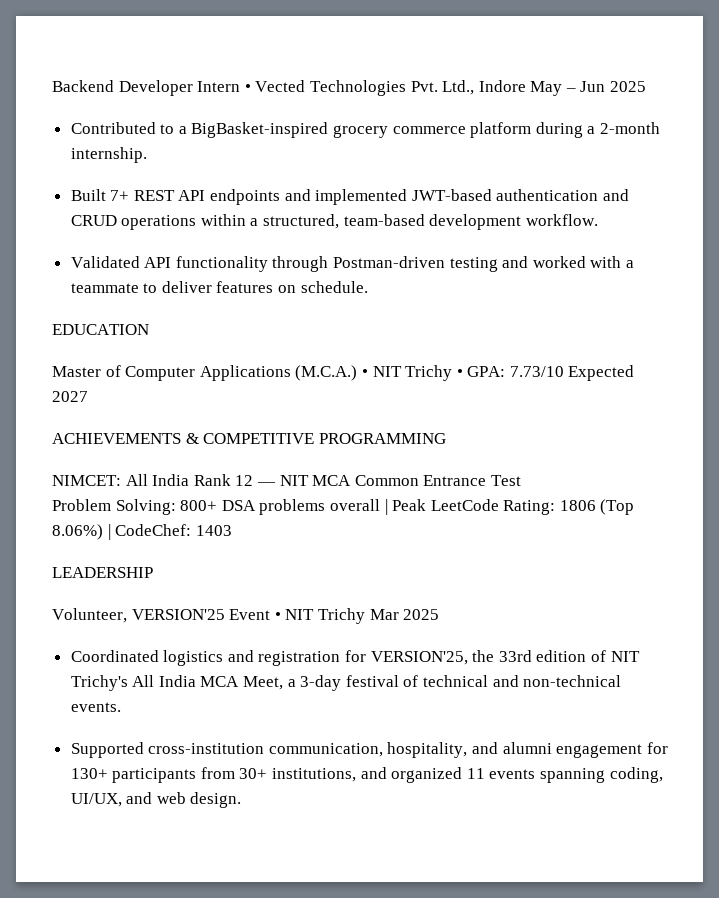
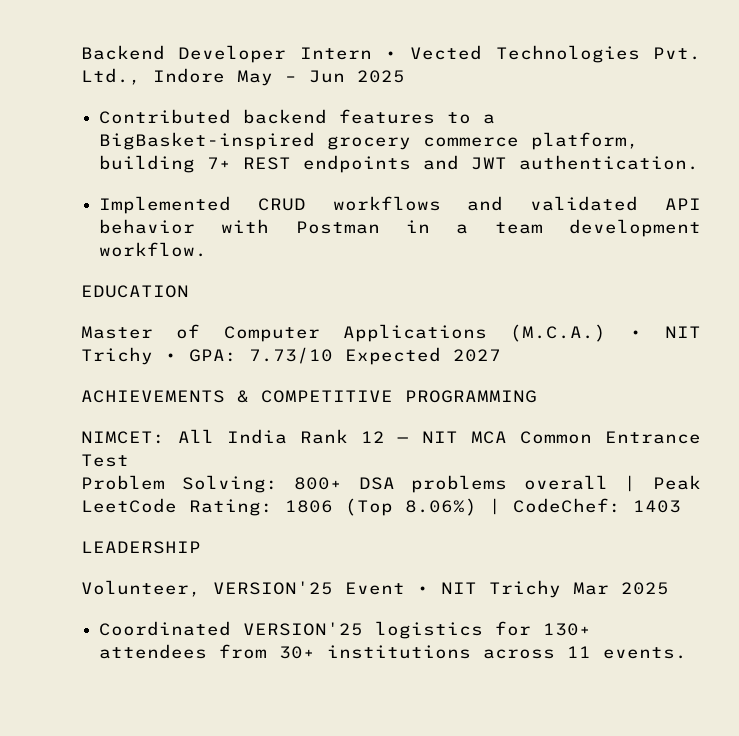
(156, 128) none -> [243,109,436,124] backend features
[470,122,661,138] [70,147,147,163] [70,189,106,201] platform during a 2-month internship. // Built -> [531,132,640,150] [99,155,196,173] platform, building
[178,190,206,201] API -> (292, 163) none
[315,189,630,205] [70,214,598,230] [70,256,635,272] [70,281,368,293] implemented JWT-based authentication and CRUD operations within a structured, team-based development workflow. // Validated API functionality through Postman-driven testing and worked with a teammate to deliver features on schedule. -> [471,155,700,170] [99,196,701,214] [99,219,701,237] [99,242,208,257] JWT authentication. // Implemented CRUD workflows and validated API behavior with Postman in a team development workflow.
[163,650,640,666] [70,675,622,691] [70,702,121,712] [70,742,643,758] logistics and registration for VERSION'25, the 33rd edition of NIT Trichy's All India MCA Meet, a 3-day festival of technical and non-technical events. // Supported cross-institution communication, hospitality, and alumni engagement -> [243,621,484,639] VERSION'25 logistics
[112,768,197,783] participants -> [99,644,208,659] attendees
[272,767,663,783] [70,792,242,808] institutions, and organized 11 events spanning coding, UI/UX, and web design. -> [327,645,688,659] institutions across 11 events.

